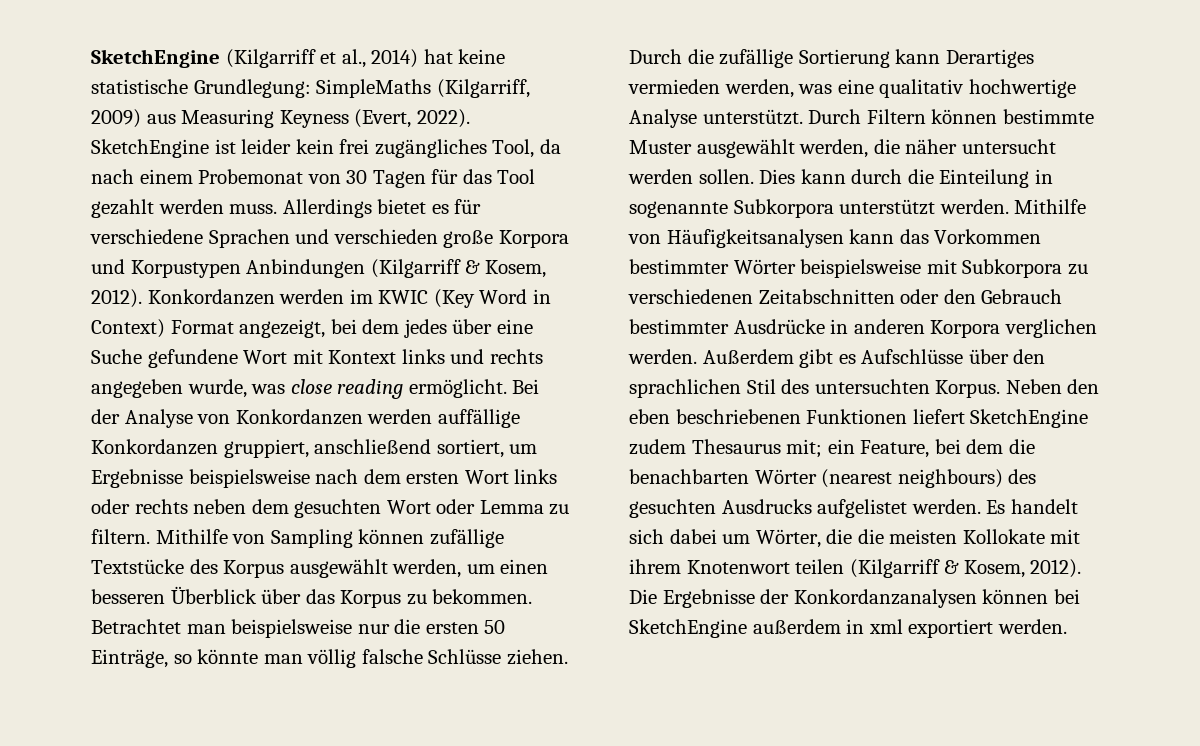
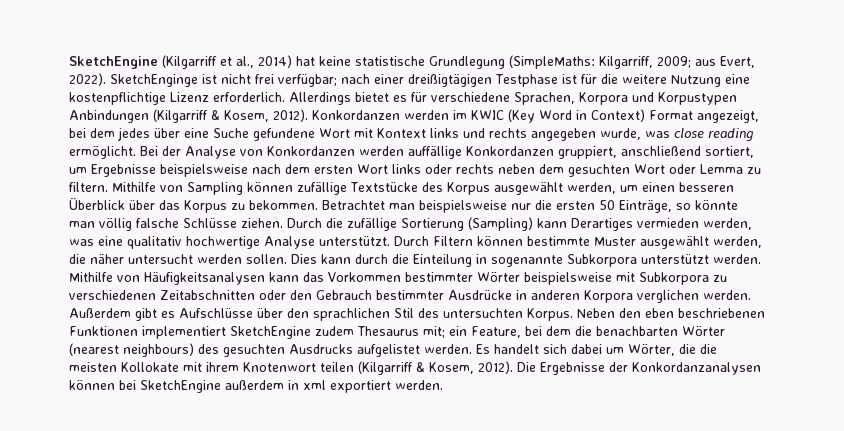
[193,79,530,98] [91,109,470,128] [91,139,561,158] [91,169,536,188] [91,199,278,218] Grundlegung: SimpleMaths (Kilgarriff, 2009) aus Measuring Keyness (Evert, 2022). SketchEngine ist leider kein frei zugängliches Tool, da nach einem Probemonat von 30 Tagen für das Tool gezahlt werden muss. -> [429,55,755,69] [69,73,750,87] [69,92,285,105] Grundlegung (SimpleMaths: Kilgarriff, 2009; aus Evert, 2022). SketchEnginge ist nicht frei verfügbar; nach einer dreißigtägigen Testphase ist für die weitere Nutzung eine kostenpflichtige Lizenz erforderlich.
[208,229,494,248] Sprachen und verschieden große -> [514,92,575,105] Sprachen,
(890, 58) none -> [468,217,533,231] (Sampling)
[912,409,965,424] liefert -> [142,326,226,339] implementiert

